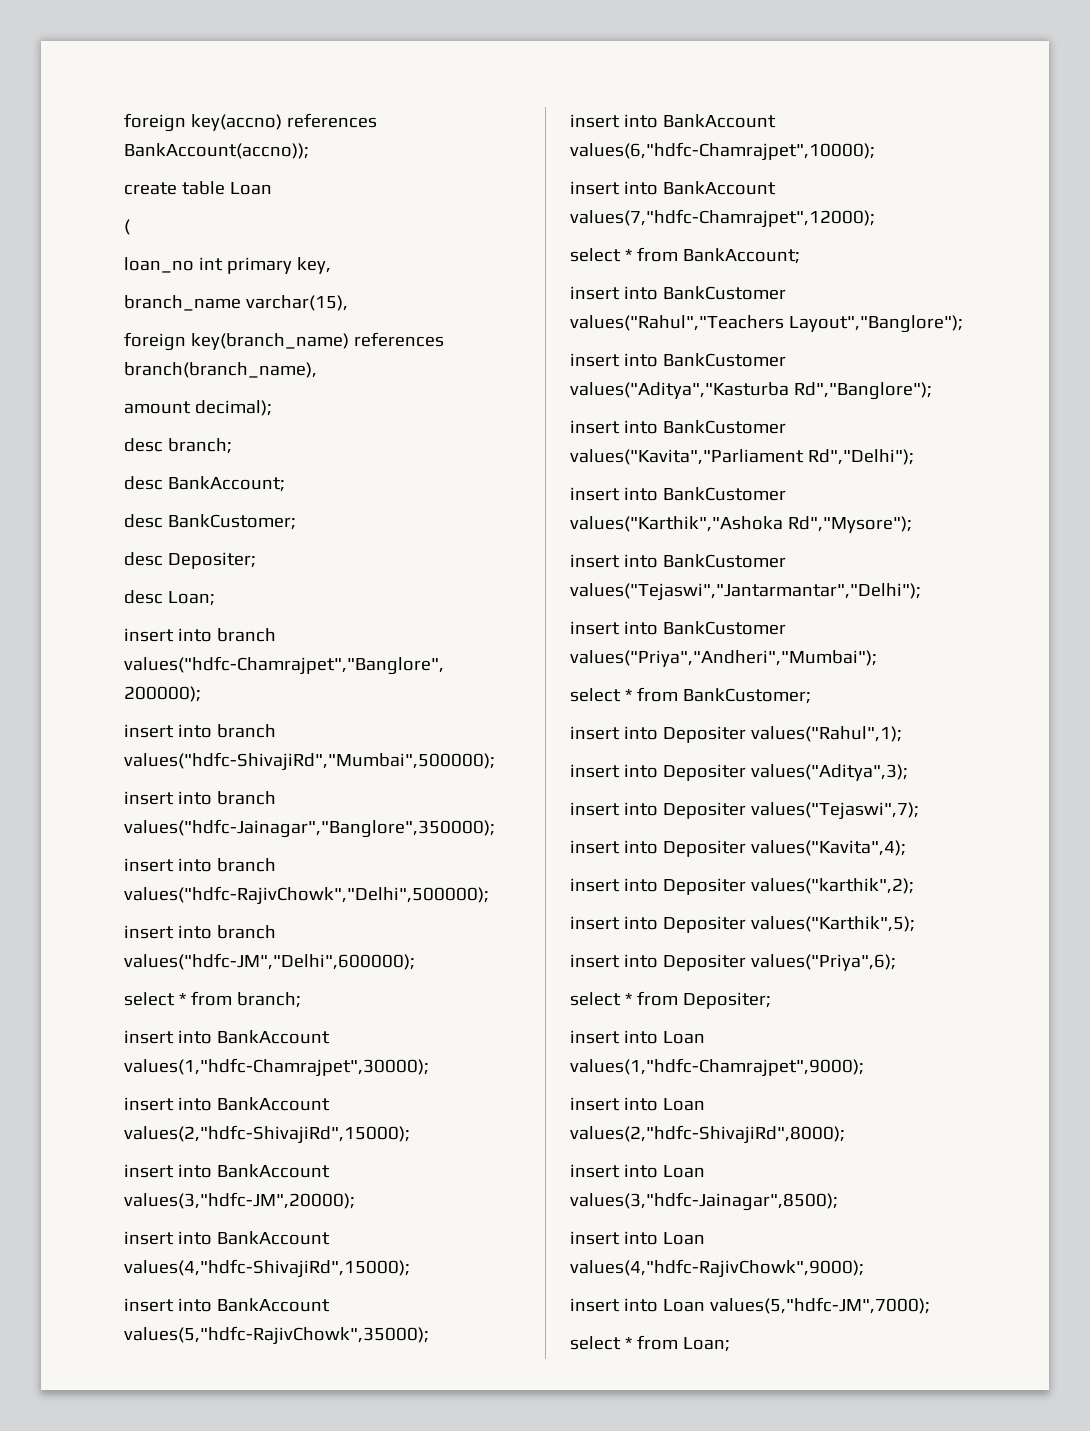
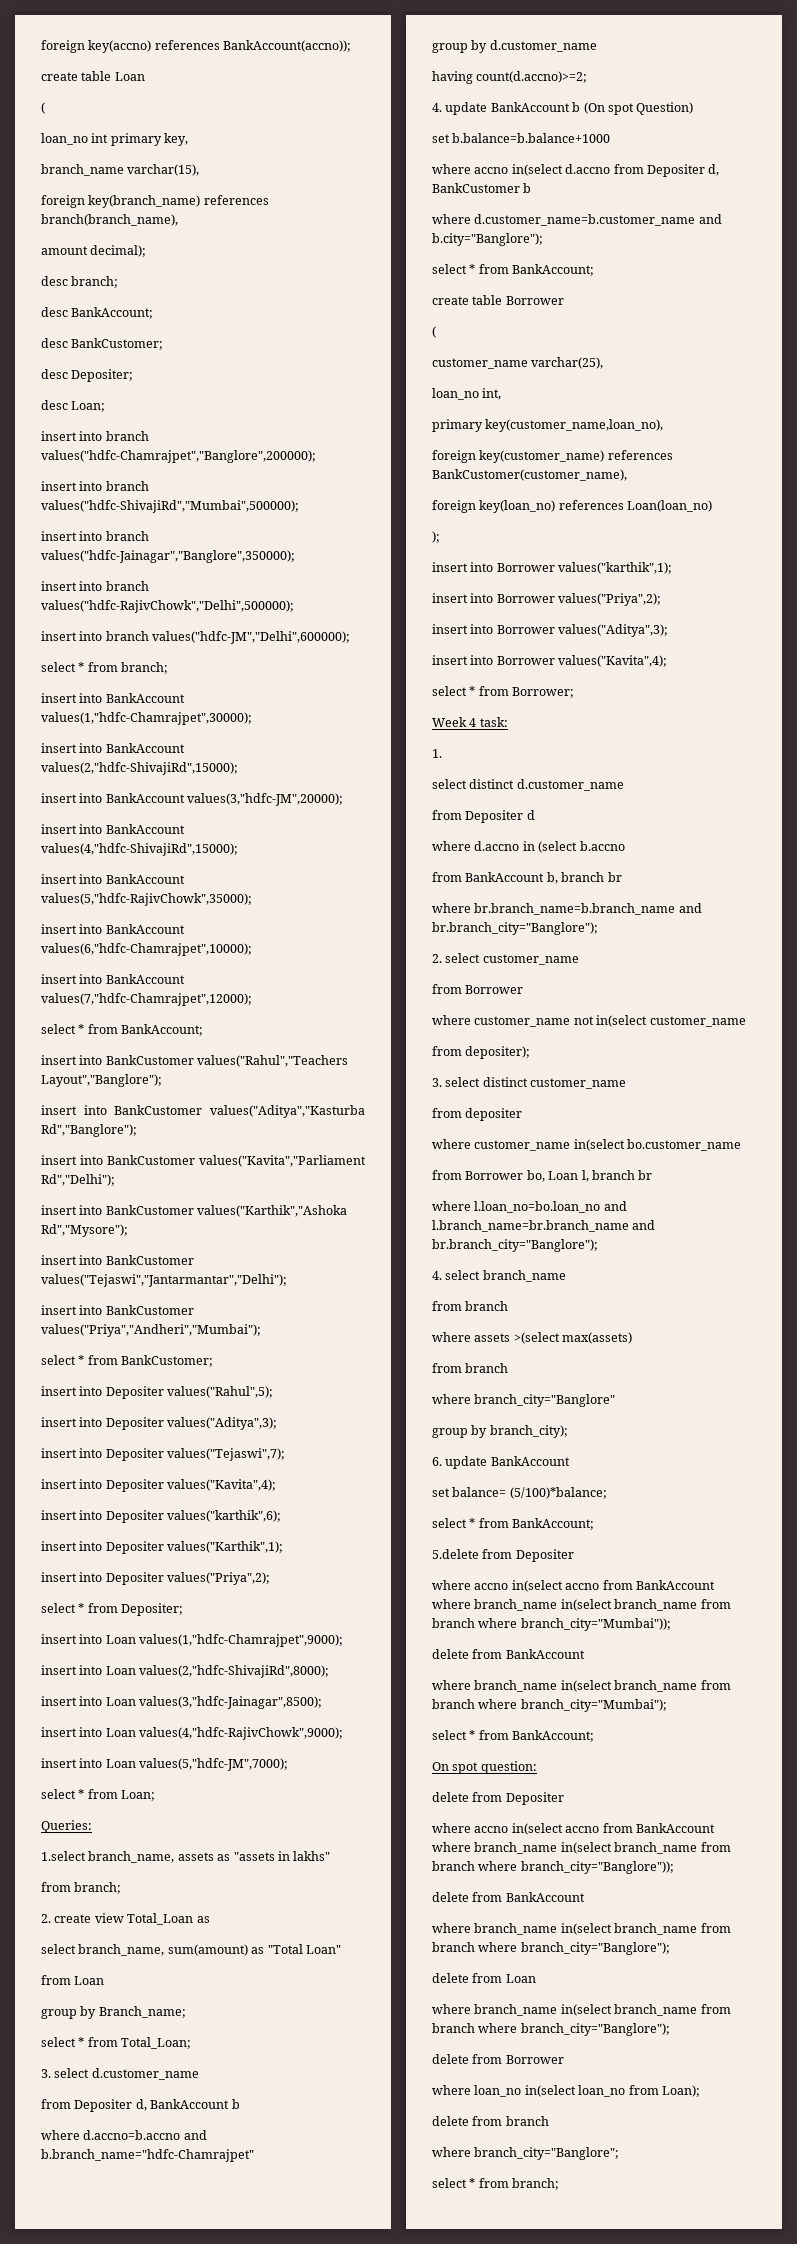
[750,726,902,742] values("Rahul",1); -> [167,1386,274,1398] values("Rahul",5);
[750,878,914,894] [570,916,915,933] [570,954,896,971] values("karthik",2); // insert into Depositer values("Karthik",5); // insert into Depositer values("Priya",6); -> [167,1510,282,1522] [41,1541,284,1554] [41,1572,271,1585] values("karthik",6); // insert into Depositer values("Karthik",1); // insert into Depositer values("Priya",2);
(730, 1344) none -> [41,1820,92,1833] [41,1851,331,1863] [41,1882,122,1894] [41,1913,210,1925] [41,1944,341,1956] [41,1975,105,1985] [41,2006,186,2019] [41,2037,192,2049] [41,2068,199,2080] [41,2099,240,2112] [41,2130,207,2140] [41,2149,254,2162] [432,40,597,53] [432,71,588,84] [432,102,694,115] [432,133,611,143] [432,164,720,177] [432,183,532,193] [432,214,722,226] [432,233,543,246] [432,264,595,276] [432,295,564,305] [432,326,436,338] [432,357,604,369] [432,388,502,400] [432,419,664,432] [432,450,673,463] [432,469,627,481] [432,500,713,513] [432,531,440,543] [432,562,673,574] [432,593,662,606] [432,624,669,637] [432,655,668,667] [432,686,575,698] [432,717,508,727] [432,749,442,758] [432,779,624,791] [432,810,535,823] [432,841,625,853] [432,872,622,884] [432,903,702,915] [432,922,598,935] [432,953,579,965] [432,984,524,994] [432,1015,746,1027] [432,1046,531,1059] [432,1077,627,1089] [432,1108,523,1121] [432,1139,742,1151] [432,1170,653,1182] [432,1201,627,1213] [432,1220,656,1232] [432,1239,598,1252] [432,1270,566,1282] [432,1301,509,1311] [432,1332,633,1344] [432,1363,509,1373] [432,1394,616,1407] [432,1425,568,1438] [432,1456,570,1469] [432,1487,607,1499] [432,1518,595,1530] [432,1549,574,1562] [432,1580,715,1592] [432,1599,731,1611] [432,1618,671,1631] [432,1649,585,1659] [432,1680,731,1692] [432,1699,667,1712] [432,1730,595,1742] [432,1761,537,1774] [432,1792,564,1805] [432,1823,715,1835] [432,1842,731,1854] [432,1861,674,1874] [432,1892,585,1902] [432,1923,731,1935] [432,1942,670,1955] [432,1973,536,1983] [432,2004,731,2016] [432,2023,670,2036] [432,2054,564,2064] [432,2085,700,2097] [432,2116,549,2126] [432,2147,620,2160] [432,2178,560,2190] // Queries: // 1.select branch_name, assets as "assets in lakhs" // from branch; // 2. create view Total_Loan as // select branch_name, sum(amount) as "Total Loan" // from Loan // group by Branch_name; // select * from Total_Loan; // 3. select d.customer_name // from Depositer d, BankAccount b // where d.accno=b.accno and b.branch_name="hdfc-Chamrajpet" // group by d.customer_name // having count(d.accno)>=2; // 4. update BankAccount b (On spot Question) // set b.balance=b.balance+1000 // where accno in(select d.accno from Depositer d, BankCustomer b // where d.customer_name=b.customer_name and b.city="Banglore"); // select * from BankAccount; // create table Borrower // ( // customer_name varchar(25), // loan_no int, // primary key(customer_name,loan_no), // foreign key(customer_name) references BankCustomer(customer_name), // foreign key(loan_no) references Loan(loan_no) // ); // insert into Borrower values("karthik",1); // insert into Borrower values("Priya",2); // insert into Borrower values("Aditya",3); // insert into Borrower values("Kavita",4); // select * from Borrower; // Week 4 task: // 1. // select distinct d.customer_name // from Depositer d // where d.accno in (select b.accno // from BankAccount b, branch br // where br.branch_name=b.branch_name and br.branch_city="Banglore"); // 2. select customer_name // from Borrower // where customer_name not in(select customer_name // from depositer); // 3. select distinct customer_name // from depositer // where customer_name in(select bo.customer_name // from Borrower bo, Loan l, branch br // where l.loan_no=bo.loan_no and l.branch_name=br.branch_name and br.branch_city="Banglore"); // 4. select branch_name // from branch // where assets >(select max(assets) // from branch // where branch_city="Banglore" // group by branch_city); // 6. update BankAccount // set balance= (5/100)*balance; // select * from BankAccount; // 5.delete from Depositer // where accno in(select accno from BankAccount where branch_name in(select branch_name from branch where branch_city="Mumbai")); // delete from BankAccount // where branch_name in(select branch_name from branch where branch_city="Mumbai"); // select * from BankAccount; // On spot question: // delete from Depositer // where accno in(select accno from BankAccount where branch_name in(select branch_name from branch where branch_city="Banglore")); // delete from BankAccount // where branch_name in(select branch_name from branch where branch_city="Banglore"); // delete from Loan // where branch_name in(select branch_name from branch where branch_city="Banglore"); // delete from Borrower // where loan_no in(select loan_no from Loan); // delete from branch // where branch_city="Banglore"; // select * from branch;

